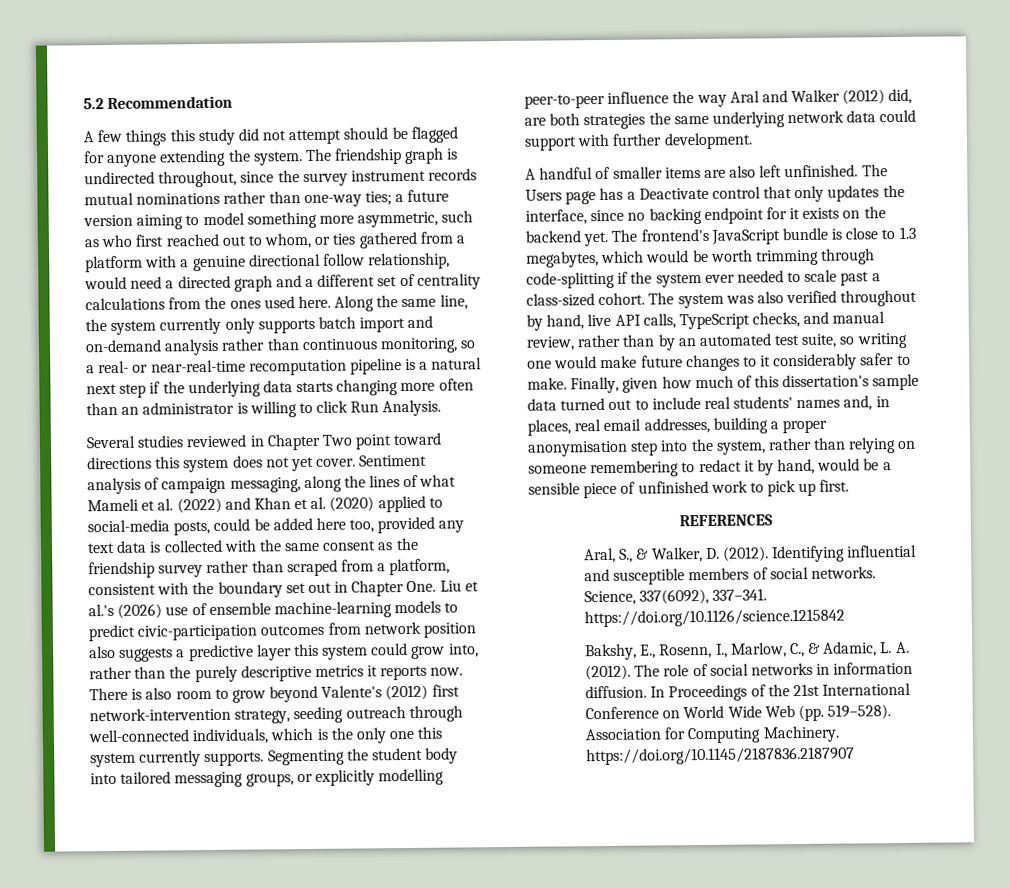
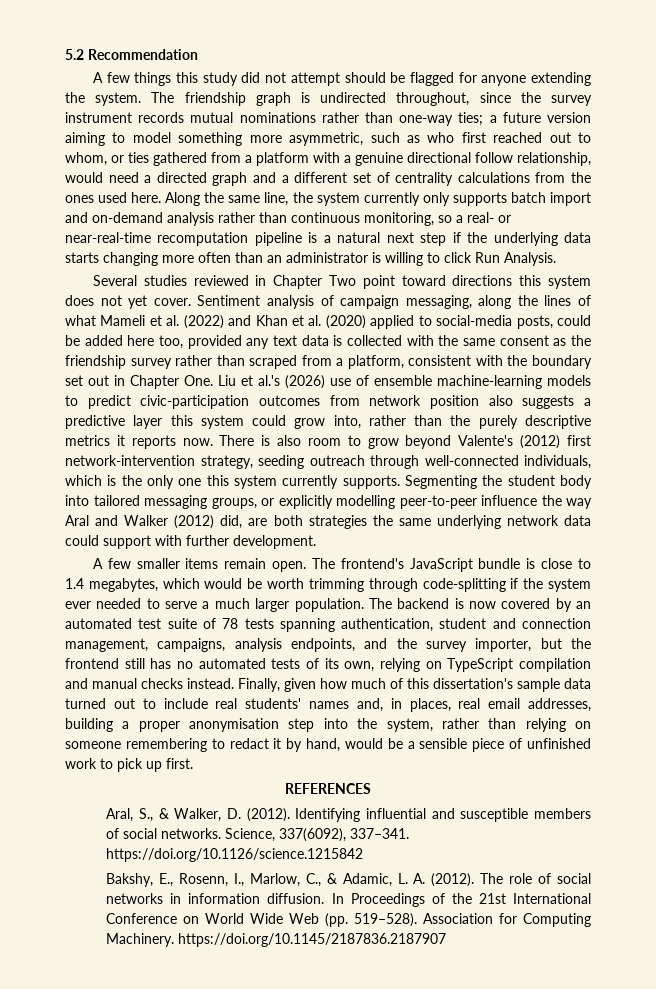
[539,164,888,180] [525,184,905,205] [525,206,886,225] [525,230,610,247] handful of smaller items are also left unfinished. The Users page has a Deactivate control that only updates the interface, since no backing endpoint for it exists on the backend yet. -> [107,558,307,572] few smaller items remain open.
[898,226,916,240] 1.3 -> [65,578,84,589] 1.4
[804,269,881,286] [526,289,918,309] [526,311,886,331] [526,332,908,351] [527,353,911,372] [527,377,567,390] scale past a class-sized cohort. The system was also verified throughout by hand, live API calls, TypeScript checks, and manual review, rather than by an automated test suite, so writing one would make future changes to it considerably safer to make. -> [165,598,591,612] [65,618,592,632] [65,638,591,652] [65,658,591,672] [65,678,234,689] serve a much larger population. The backend is now covered by an automated test suite of 78 tests spanning authentication, student and connection management, campaigns, analysis endpoints, and the survey importer, but the frontend still has no automated tests of its own, relying on TypeScript compilation and manual checks instead.

